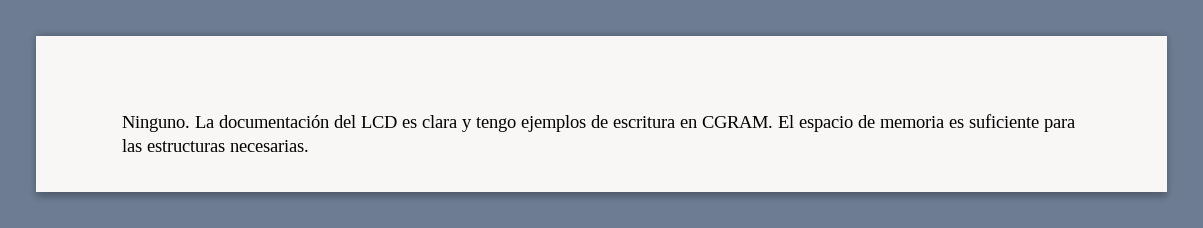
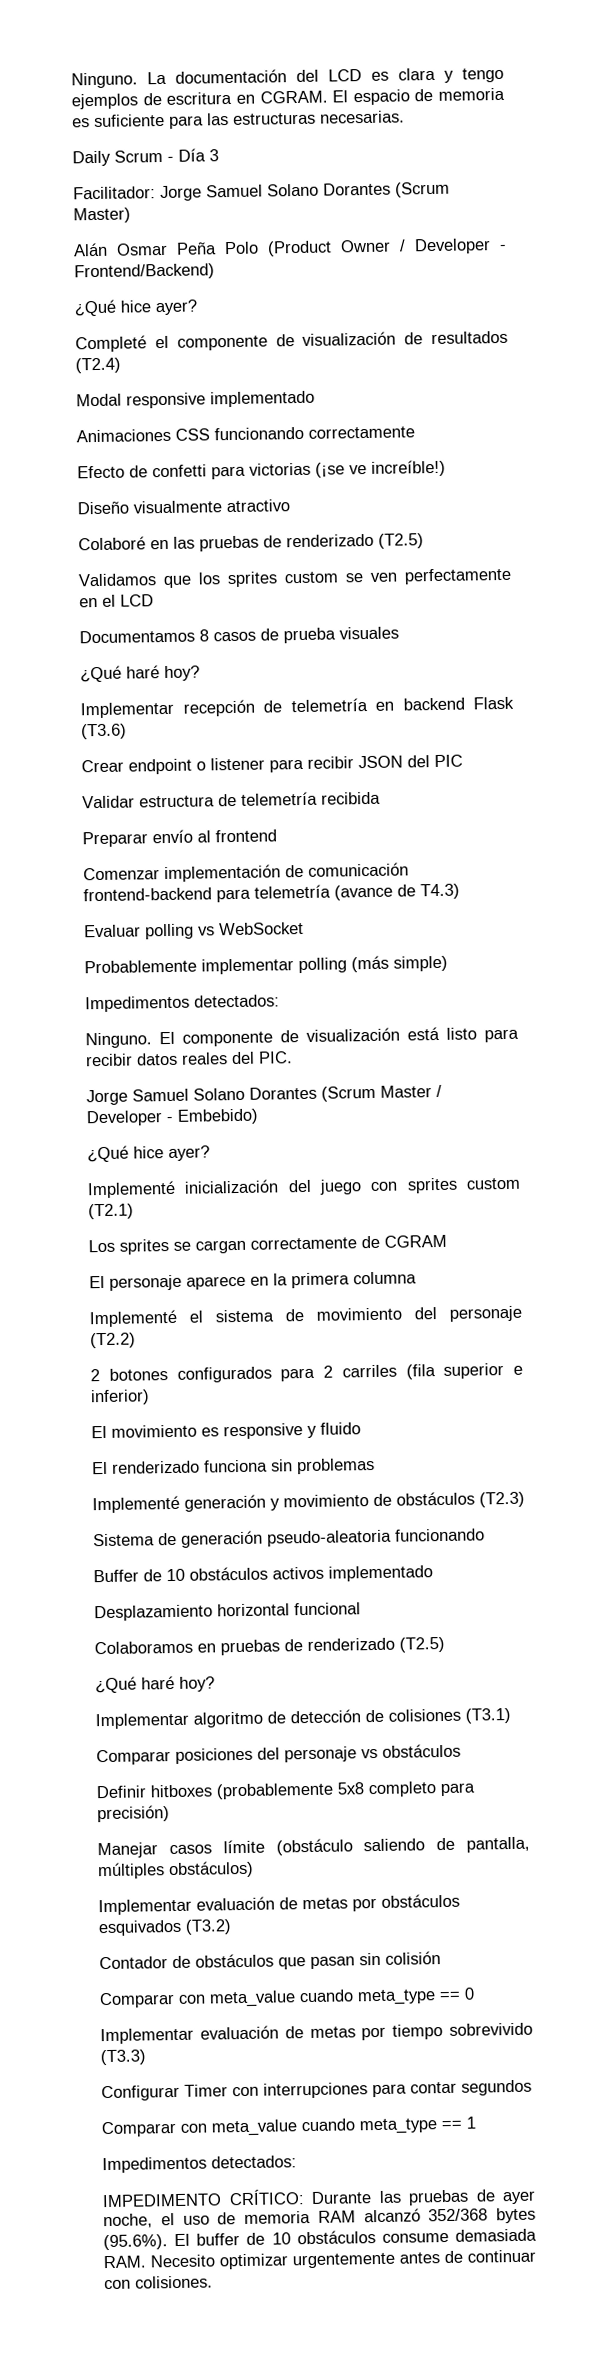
(309, 146) none -> [72,148,219,167] [73,181,450,202] [73,207,131,224] [73,238,507,257] [74,263,215,281] [74,299,198,317] [75,330,508,353] [75,357,121,374] [76,390,315,409] [76,426,415,443] [77,459,446,480] [77,499,290,515] [78,533,424,552] [78,567,512,589] [79,594,154,608] [79,626,399,644] [80,665,200,683] [80,696,514,719] [81,723,127,740] [81,754,463,775] [82,791,381,809] [82,829,277,848] [83,862,409,883] [83,883,460,903] [84,921,304,940] [84,955,448,975] [85,994,280,1013] [85,1026,519,1049] [85,1051,293,1067] [86,1084,442,1106] [86,1108,259,1127] [87,1145,210,1163] [87,1177,521,1199] [88,1203,134,1220] [88,1234,447,1255] [89,1271,417,1291] [89,1305,522,1328] [90,1332,136,1349] [90,1363,523,1383] [90,1389,150,1406] [91,1422,361,1440] [92,1457,375,1475] [92,1491,525,1514] [93,1528,485,1548] [93,1565,433,1583] [94,1602,361,1622] [94,1636,445,1656] [95,1675,215,1694] [95,1707,511,1730] [96,1743,461,1766] [96,1781,476,1800] [97,1805,170,1823] [97,1836,530,1859] [97,1860,254,1880] [98,1893,460,1916] [98,1919,232,1937] [99,1951,441,1970] [99,1987,475,2009] [100,2022,533,2045] [100,2049,146,2066] [101,2079,532,2102] [101,2116,476,2138] [102,2155,297,2174] [102,2189,536,2208] [103,2207,536,2229] [103,2228,537,2251] [103,2249,536,2270] [104,2275,213,2290] // Daily Scrum - Día 3 // Facilitador: Jorge Samuel Solano Dorantes (Scrum Master) // Alán Osmar Peña Polo (Product Owner / Developer - Frontend/Backend) // ¿Qué hice ayer? // Completé el componente de visualización de resultados (T2.4) // Modal responsive implementado // Animaciones CSS funcionando correctamente // Efecto de confetti para victorias (¡se ve increíble!) // Diseño visualmente atractivo // Colaboré en las pruebas de renderizado (T2.5) // Validamos que los sprites custom se ven perfectamente en el LCD // Documentamos 8 casos de prueba visuales // ¿Qué haré hoy? // Implementar recepción de telemetría en backend Flask (T3.6) // Crear endpoint o listener para recibir JSON del PIC // Validar estructura de telemetría recibida // Preparar envío al frontend // Comenzar implementación de comunicación frontend-backend para telemetría (avance de T4.3) // Evaluar polling vs WebSocket // Probablemente implementar polling (más simple) // Impedimentos detectados: // Ninguno. El componente de visualización está listo para recibir datos reales del PIC. // Jorge Samuel Solano Dorantes (Scrum Master / Developer - Embebido) // ¿Qué hice ayer? // Implementé inicialización del juego con sprites custom (T2.1) // Los sprites se cargan correctamente de CGRAM // El personaje aparece en la primera columna // Implementé el sistema de movimiento del personaje (T2.2) // 2 botones configurados para 2 carriles (fila superior e inferior) // El movimiento es responsive y fluido // El renderizado funciona sin problemas // Implementé generación y movimiento de obstáculos (T2.3) // Sistema de generación pseudo-aleatoria funcionando // Buffer de 10 obstáculos activos implementado // Desplazamiento horizontal funcional // Colaboramos en pruebas de renderizado (T2.5) // ¿Qué haré hoy? // Implementar algoritmo de detección de colisiones (T3.1) // Comparar posiciones del personaje vs obstáculos // Definir hitboxes (probablemente 5x8 completo para precisión) // Manejar casos límite (obstáculo saliendo de pantalla, múltiples obstáculos) // Implementar evaluación de metas por obstáculos esquivados (T3.2) // Contador de obstáculos que pasan sin colisión // Comparar con meta_value cuando meta_type == 0 // Implementar evaluación de metas por tiempo sobrevivido (T3.3) // Configurar Timer con interrupciones para contar segundos // Comparar con meta_value cuando meta_type == 1 // Impedimentos detectados: // IMPEDIMENTO CRÍTICO: Durante las pruebas de ayer noche, el uso de memoria RAM alcanzó 352/368 bytes (95.6%). El buffer de 10 obstáculos consume demasiada RAM. Necesito optimizar urgentemente antes de continuar con colisiones.

